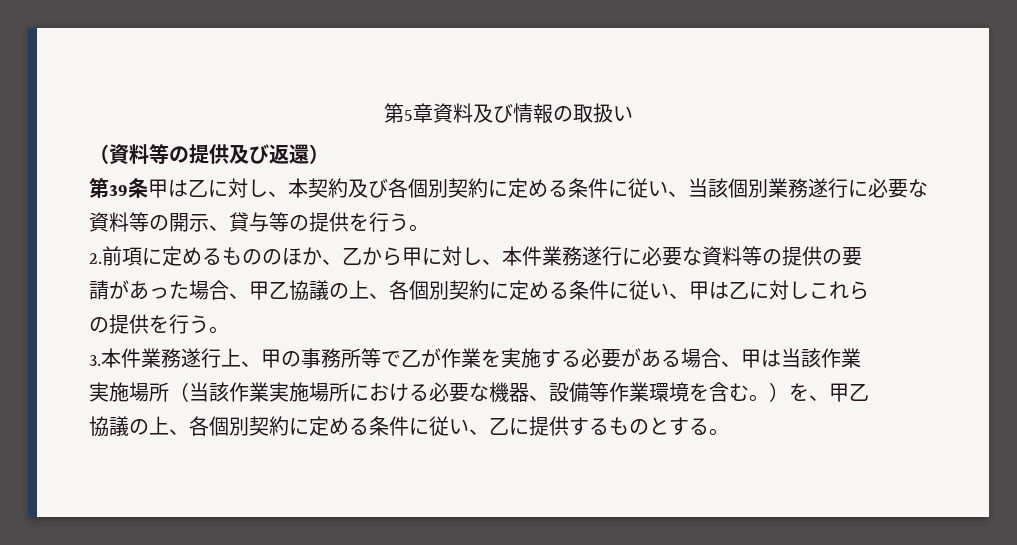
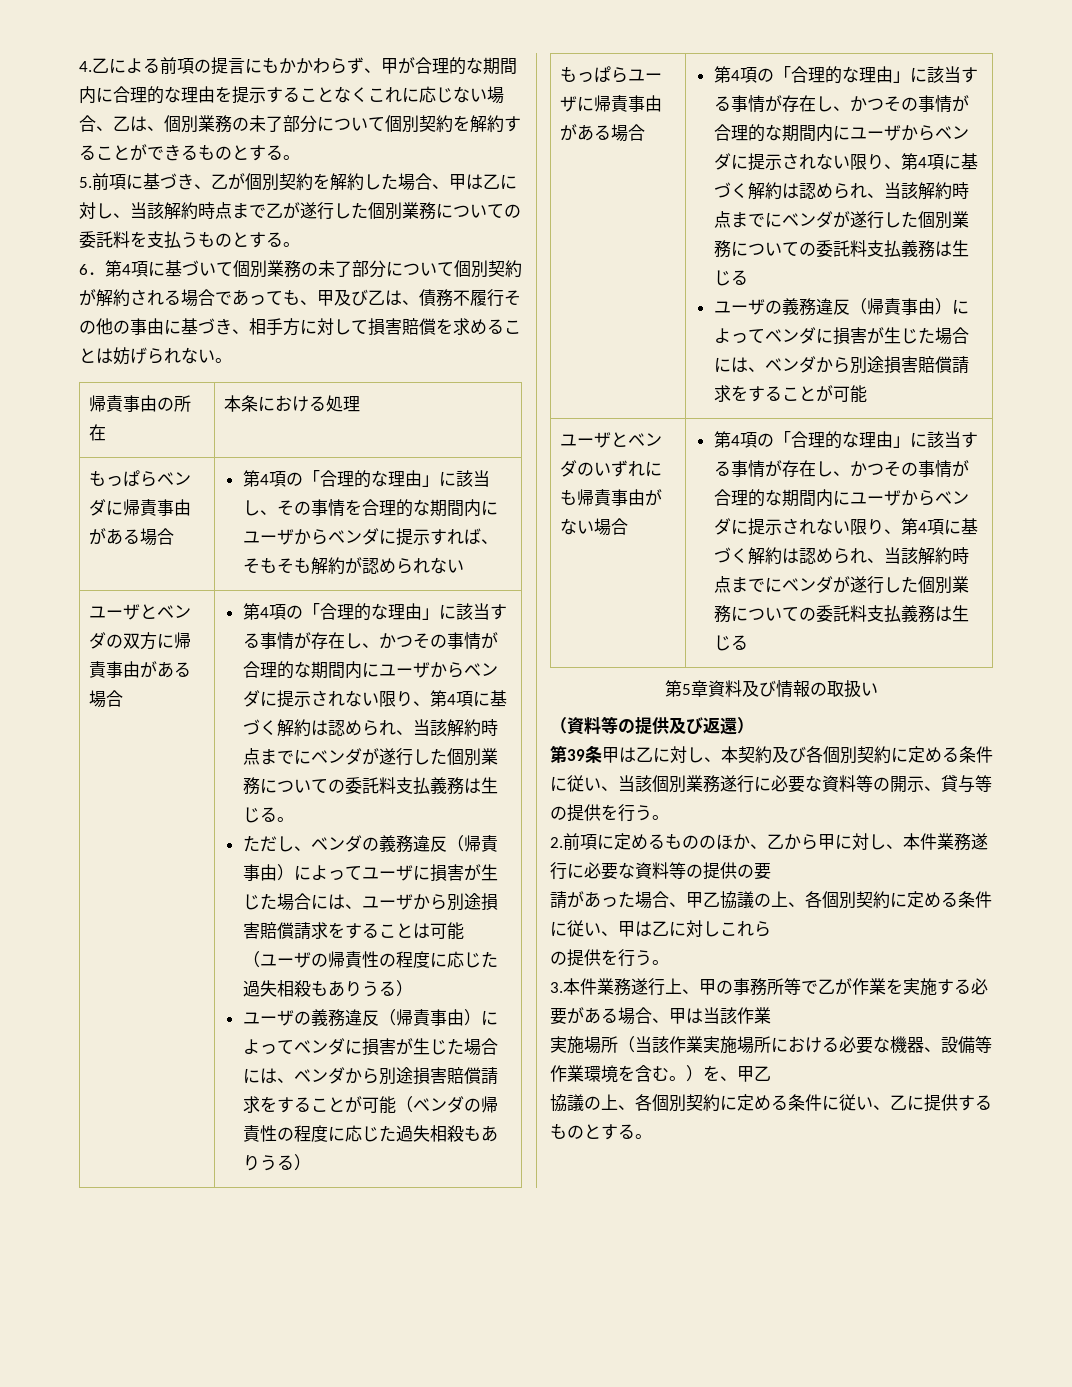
(384, 113) none -> [79,57,517,75] [79,86,504,104] [79,115,521,133] [79,144,300,161] [79,173,517,191] [79,202,521,220] [79,231,300,248] [79,260,522,278] [79,289,521,307] [79,318,521,336] [79,347,232,365] [89,395,192,412] [89,424,107,441] [224,395,361,412] [89,470,192,487] [89,499,192,516] [89,528,175,546] [242,470,490,488] [242,499,498,517] [242,528,498,546] [242,557,464,575] [89,604,192,620] [89,632,192,650] [89,661,192,678] [89,690,124,708] [242,603,507,621] [242,632,498,650] [242,661,498,679] [242,690,507,708] [242,719,498,737] [242,748,498,766] [242,777,498,795] [242,807,294,823] [242,835,498,853] [242,864,498,882] [242,893,498,911] [242,922,464,940] [242,951,498,968] [242,980,413,997] [242,1009,498,1027] [242,1038,498,1056] [242,1067,498,1085] [242,1096,498,1114] [242,1125,498,1142] [242,1154,311,1171] [560,66,663,83] [560,95,663,112] [560,124,646,142] [713,66,978,84] [713,95,969,113] [713,124,969,142] [713,153,978,171] [713,182,969,200] [713,211,969,229] [713,240,969,258] [713,270,748,286] [713,298,969,316] [713,327,969,345] [713,356,969,374] [713,385,867,403] [560,432,663,448] [560,460,663,477] [560,489,663,506] [560,518,629,536] [713,431,978,449] [713,460,969,478] [713,489,969,507] [713,518,978,536] [713,547,969,565] [713,576,969,594] [713,605,969,623] [713,635,748,651] 4.乙による前項の提言にもかかわらず、甲が合理的な期間内に合理的な理由を提示することなくこれに応じない場合、乙は、個別業務の未了部分について個別契約を解約することができるものとする。 // 5.前項に基づき、乙が個別契約を解約した場合、甲は乙に対し、当該解約時点まで乙が遂行した個別業務についての委託料を支払うものとする。 // 6．第4項に基づいて個別業務の未了部分について個別契約が解約される場合であっても、甲及び乙は、債務不履行その他の事由に基づき、相手方に対して損害賠償を求めることは妨げられない。 // 帰責事由の所在 | 本条における処理 // もっぱらベンダに帰責事由がある場合 | 第4項の「合理的な理由」に該当し、その事情を合理的な期間内にユーザからベンダに提示すれば、そもそも解約が認められない // ユーザとベンダの双方に帰責事由がある場合 | 第4項の「合理的な理由」に該当する事情が存在し、かつその事情が合理的な期間内にユーザからベンダに提示されない限り、第4項に基づく解約は認められ、当該解約時点までにベンダが遂行した個別業務についての委託料支払義務は生じる。 // ただし、ベンダの義務違反（帰責事由）によってユーザに損害が生じた場合には、ユーザから別途損害賠償請求をすることは可能（ユーザの帰責性の程度に応じた過失相殺もありうる） // ユーザの義務違反（帰責事由）によってベンダに損害が生じた場合には、ベンダから別途損害賠償請求をすることが可能（ベンダの帰責性の程度に応じた過失相殺もありうる） // もっぱらユーザに帰責事由がある場合 | 第4項の「合理的な理由」に該当する事情が存在し、かつその事情が合理的な期間内にユーザからベンダに提示されない限り、第4項に基づく解約は認められ、当該解約時点までにベンダが遂行した個別業務についての委託料支払義務は生じる // ユーザの義務違反（帰責事由）によってベンダに損害が生じた場合には、ベンダから別途損害賠償請求をすることが可能 // ユーザとベンダのいずれにも帰責事由がない場合 | 第4項の「合理的な理由」に該当する事情が存在し、かつその事情が合理的な期間内にユーザからベンダに提示されない限り、第4項に基づく解約は認められ、当該解約時点までにベンダが遂行した個別業務についての委託料支払義務は生じる //

